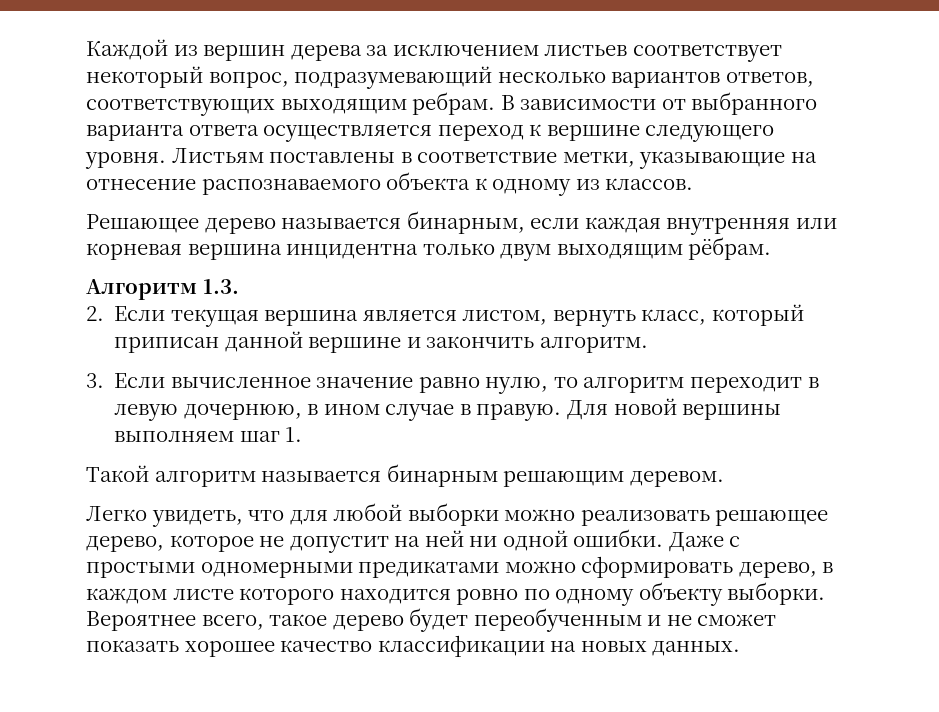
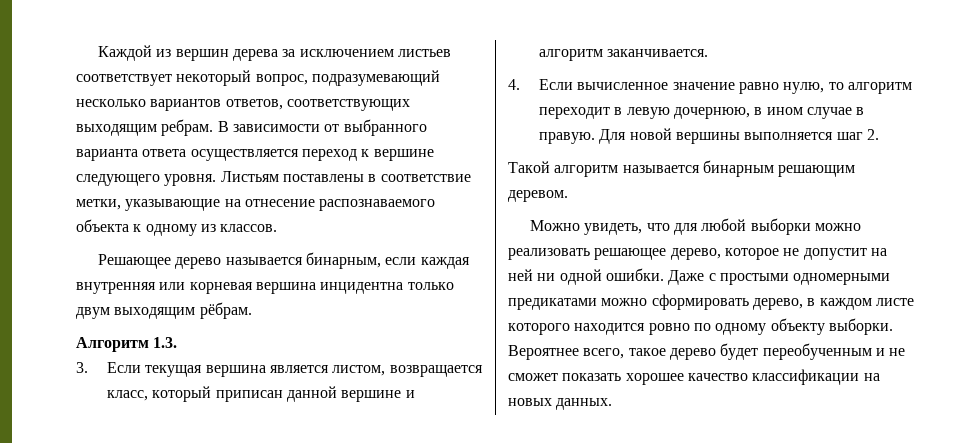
[86,306,104,321] 2. -> [76,362,88,373] 3.
[552,310,636,327] вернуть -> [389,365,483,377] возвращается
[426,336,648,353] [86,373,104,388] закончить алгоритм. // 3. -> [539,49,709,61] [508,79,520,90] алгоритм заканчивается. // 4.
[114,427,303,442] выполняем шаг 1. -> [744,129,879,140] выполняется шаг 2.
[86,506,147,521] Легко -> [530,220,581,231] Можно

